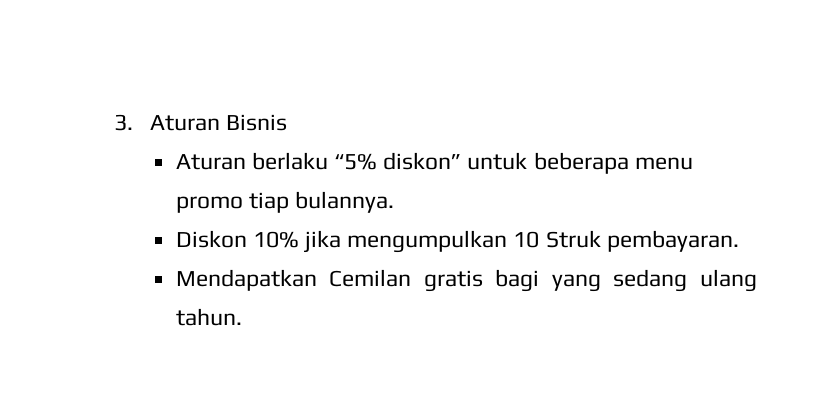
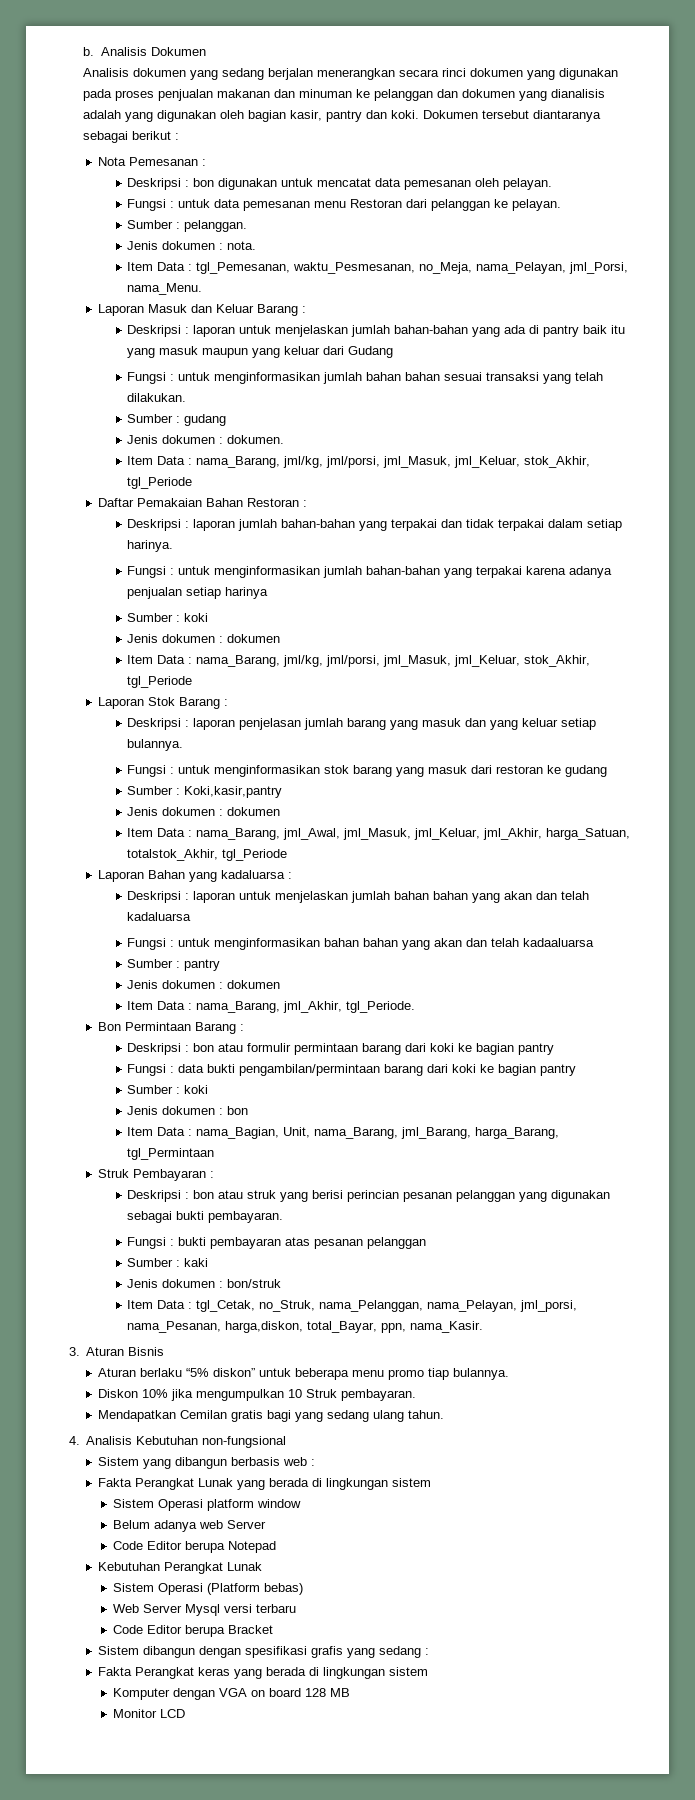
(113, 122) none -> [83,47,206,56] [83,68,619,80] [83,89,606,101] [83,110,602,122] [83,131,180,143] [97,157,206,166] [127,178,553,190] [127,199,562,211] [127,220,248,232] [127,241,257,250] [127,262,629,274] [127,283,203,295] [97,304,306,316] [127,325,626,337] [127,346,394,358] [127,372,604,384] [127,393,187,402] [127,414,227,426] [127,435,285,444] [127,456,591,468] [127,477,193,489] [97,498,307,507] [127,519,623,531] [127,540,174,552] [127,566,613,578] [127,587,269,599] [127,613,209,622] [127,634,281,643] [127,655,591,667] [127,676,193,688] [97,697,228,709] [127,718,597,730] [127,739,184,751] [127,765,608,777] [127,786,283,798] [127,807,281,816] [127,828,631,840] [127,849,288,861] [97,870,292,882] [127,891,590,903] [127,912,192,921] [127,938,595,950] [127,959,221,971] [127,980,281,989] [127,1001,416,1013] [97,1022,244,1034] [127,1043,555,1055] [127,1064,577,1076] [127,1085,209,1094] [127,1106,249,1115] [127,1127,560,1139] [127,1148,215,1160] [97,1169,214,1181] [127,1190,611,1202] [127,1211,284,1223] [127,1237,427,1249] [127,1258,209,1267] [127,1279,282,1288] [127,1300,578,1312] [127,1321,484,1333] b. Analisis Dokumen // Analisis dokumen yang sedang berjalan menerangkan secara rinci dokumen yang digunakan pada proses penjualan makanan dan minuman ke pelanggan dan dokumen yang dianalisis adalah yang digunakan oleh bagian kasir, pantry dan koki. Dokumen tersebut diantaranya sebagai berikut : // Nota Pemesanan : // Deskripsi : bon digunakan untuk mencatat data pemesanan oleh pelayan. // Fungsi : untuk data pemesanan menu Restoran dari pelanggan ke pelayan. // Sumber : pelanggan. // Jenis dokumen : nota. // Item Data : tgl_Pemesanan, waktu_Pesmesanan, no_Meja, nama_Pelayan, jml_Porsi, nama_Menu. // Laporan Masuk dan Keluar Barang : // Deskripsi : laporan untuk menjelaskan jumlah bahan-bahan yang ada di pantry baik itu yang masuk maupun yang keluar dari Gudang // Fungsi : untuk menginformasikan jumlah bahan bahan sesuai transaksi yang telah dilakukan. // Sumber : gudang // Jenis dokumen : dokumen. // Item Data : nama_Barang, jml/kg, jml/porsi, jml_Masuk, jml_Keluar, stok_Akhir, tgl_Periode // Daftar Pemakaian Bahan Restoran : // Deskripsi : laporan jumlah bahan-bahan yang terpakai dan tidak terpakai dalam setiap harinya. // Fungsi : untuk menginformasikan jumlah bahan-bahan yang terpakai karena adanya penjualan setiap harinya // Sumber : koki // Jenis dokumen : dokumen // Item Data : nama_Barang, jml/kg, jml/porsi, jml_Masuk, jml_Keluar, stok_Akhir, tgl_Periode // Laporan Stok Barang : // Deskripsi : laporan penjelasan jumlah barang yang masuk dan yang keluar setiap bulannya. // Fungsi : untuk menginformasikan stok barang yang masuk dari restoran ke gudang // Sumber : Koki,kasir,pantry // Jenis dokumen : dokumen // Item Data : nama_Barang, jml_Awal, jml_Masuk, jml_Keluar, jml_Akhir, harga_Satuan, totalstok_Akhir, tgl_Periode // Laporan Bahan yang kadaluarsa : // Deskripsi : laporan untuk menjelaskan jumlah bahan bahan yang akan dan telah kadaluarsa // Fungsi : untuk menginformasikan bahan bahan yang akan dan telah kadaaluarsa // Sumber : pantry // Jenis dokumen : dokumen // Item Data : nama_Barang, jml_Akhir, tgl_Periode. // Bon Permintaan Barang : // Deskripsi : bon atau formulir permintaan barang dari koki ke bagian pantry // Fungsi : data bukti pengambilan/permintaan barang dari koki ke bagian pantry // Sumber : koki // Jenis dokumen : bon // Item Data : nama_Bagian, Unit, nama_Barang, jml_Barang, harga_Barang, tgl_Permintaan // Struk Pembayaran : // Deskripsi : bon atau struk yang berisi perincian pesanan pelanggan yang digunakan sebagai bukti pembayaran. // Fungsi : bukti pembayaran atas pesanan pelanggan // Sumber : kaki // Jenis dokumen : bon/struk // Item Data : tgl_Cetak, no_Struk, nama_Pelanggan, nama_Pelayan, jml_porsi, nama_Pesanan, harga,diskon, total_Bayar, ppn, nama_Kasir. //
(242, 317) none -> [68,1436,287,1448] [97,1457,315,1469] [97,1478,431,1490] [112,1499,301,1511] [112,1520,266,1532] [112,1541,276,1553] [97,1562,262,1574] [112,1583,303,1595] [112,1604,296,1616] [112,1625,273,1637] [97,1646,429,1658] [97,1667,428,1679] [112,1688,350,1700] [112,1709,185,1718] // 4. Analisis Kebutuhan non-fungsional // Sistem yang dibangun berbasis web : // Fakta Perangkat Lunak yang berada di lingkungan sistem // Sistem Operasi platform window // Belum adanya web Server // Code Editor berupa Notepad // Kebutuhan Perangkat Lunak // Sistem Operasi (Platform bebas) // Web Server Mysql versi terbaru // Code Editor berupa Bracket // Sistem dibangun dengan spesifikasi grafis yang sedang : // Fakta Perangkat keras yang berada di lingkungan sistem // Komputer dengan VGA on board 128 MB // Monitor LCD

